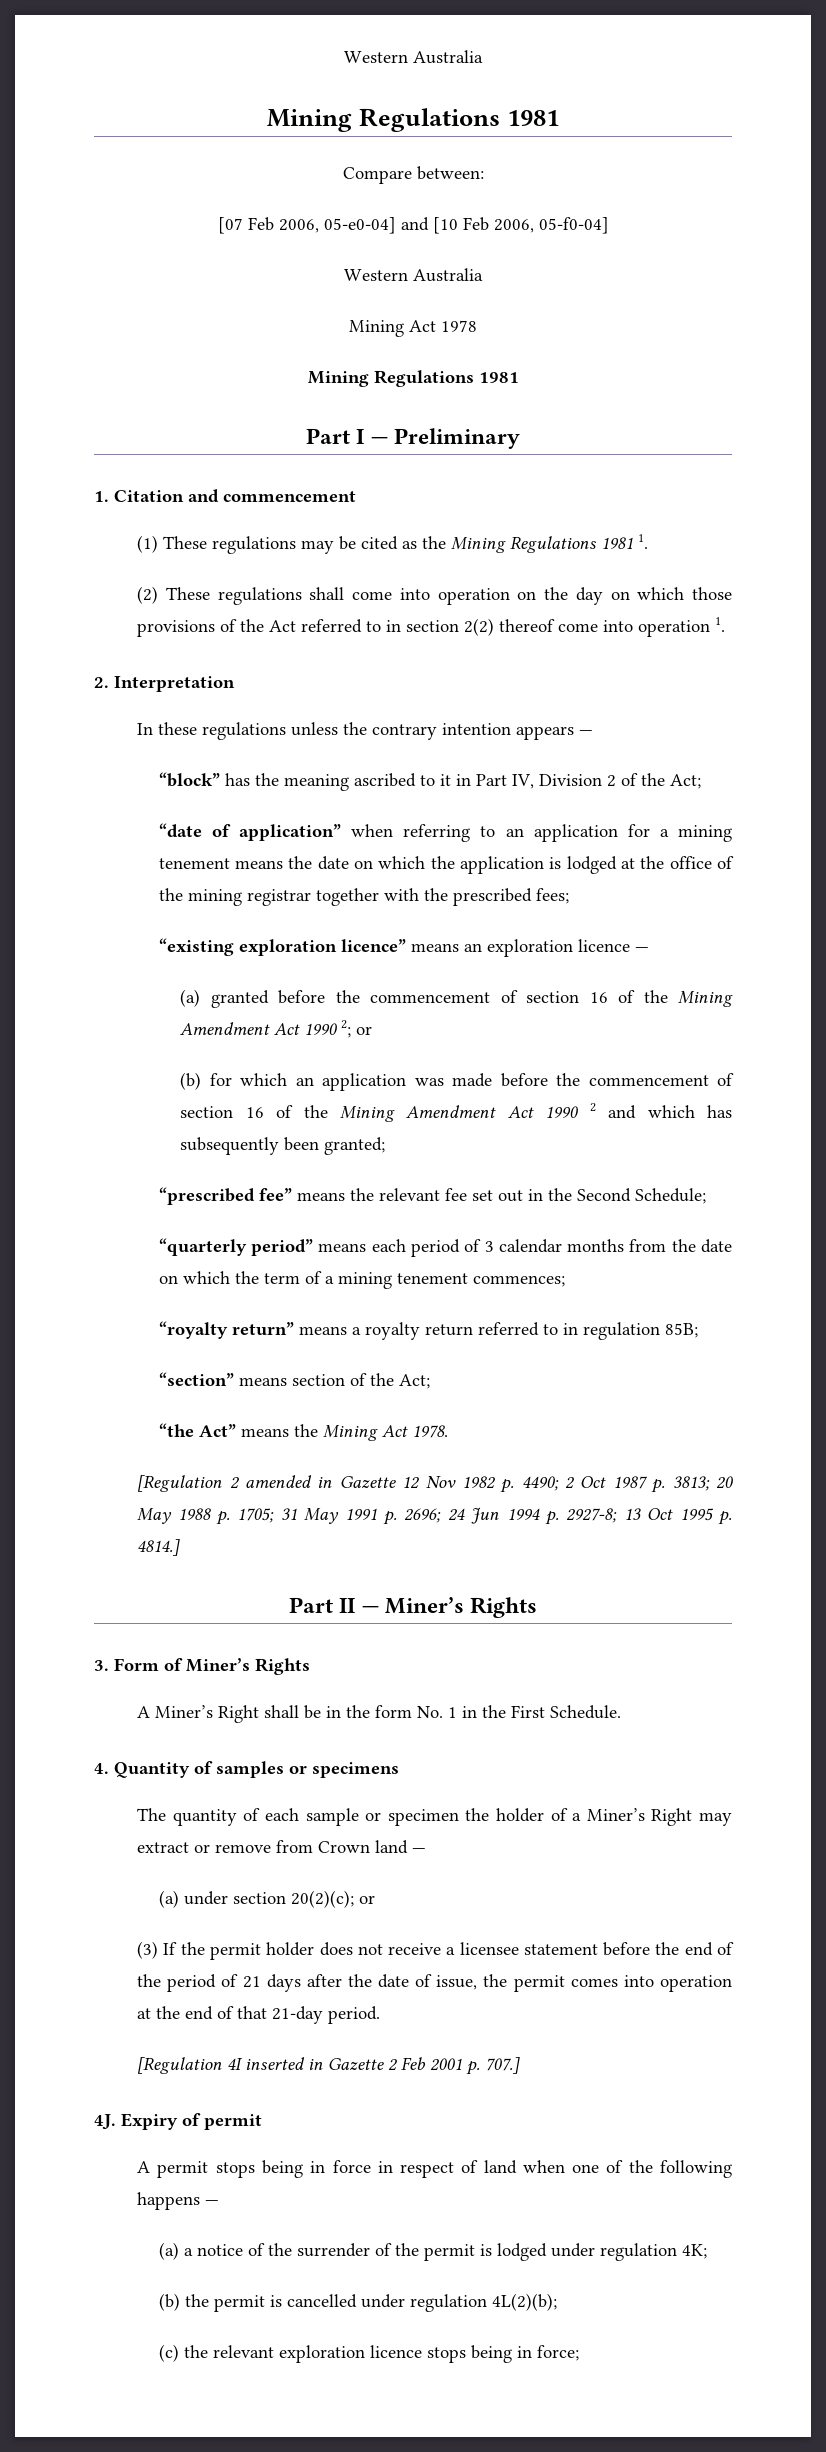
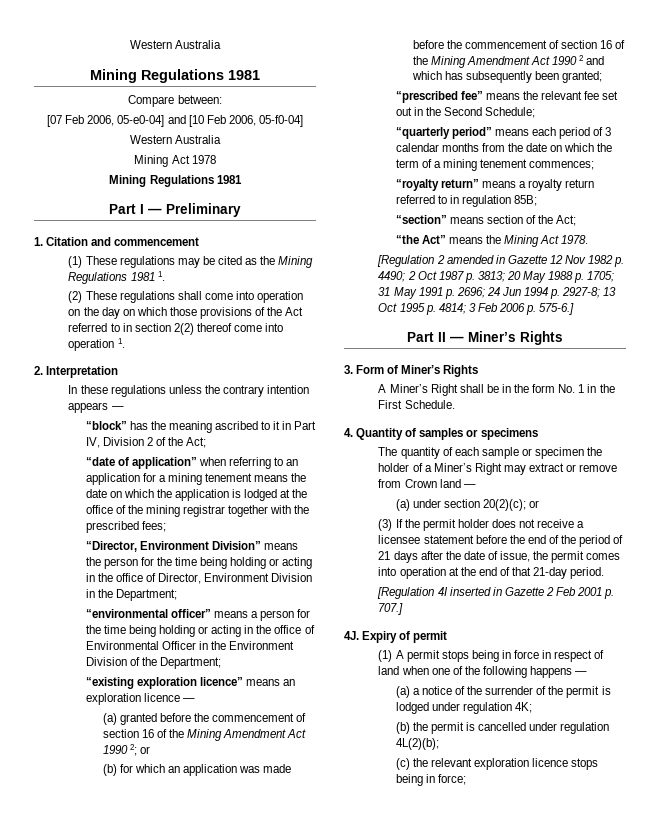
(569, 896) none -> [85,541,298,552] [85,557,313,569] [85,573,313,584] [85,589,177,601] [85,609,311,621] [85,625,315,637] [85,641,295,650] [85,657,221,669] // “Director, Environment Division” means the person for the time being holding or acting in the office of Director, Environment Division in the Department; // “environmental officer” means a person for the time being holding or acting in the office of Environmental Officer in the Environment Division of the Department;
[137,1539,181,1556] 4814.] -> [438,303,575,315] 4814; 3 Feb 2006 p. 575-6.]
(262, 2122) none -> [378,650,393,662] (1)

